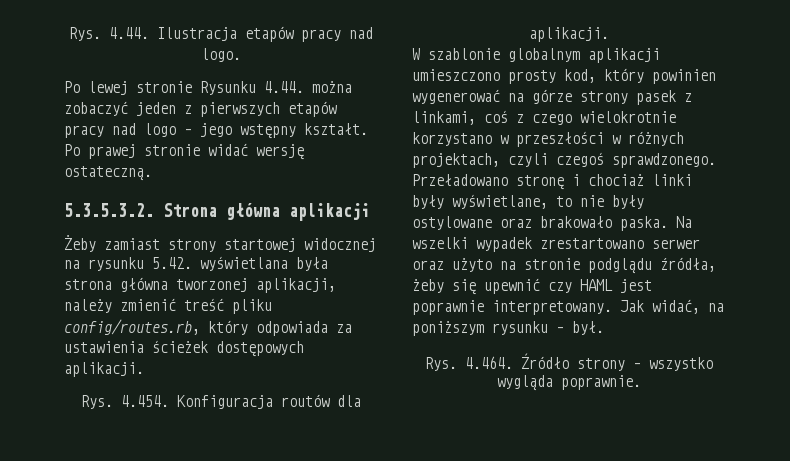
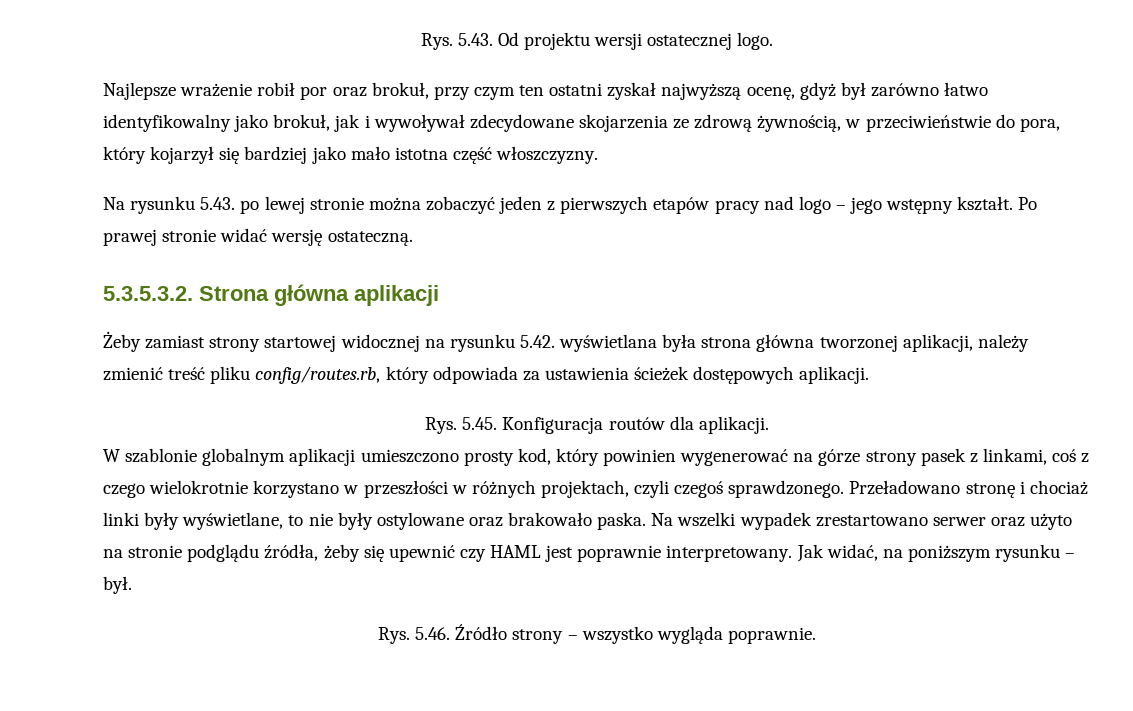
[69,26,373,42] [201,48,241,62] [64,81,304,95] Rys. 4.44. Ilustracja etapów pracy nad logo. // Po lewej stronie Rysunku 4.44. -> [420,32,774,50] [103,82,989,100] [103,114,1060,132] [103,146,599,164] [103,196,364,214] Rys. 5.43. Od projektu wersji ostatecznej logo. // Najlepsze wrażenie robił por oraz brokuł, przy czym ten ostatni zyskał najwyższą ocenę, gdyż był zarówno łatwo identyfikowalny jako brokuł, jak i wywoływał zdecydowane skojarzenia ze zdrową żywnością, w przeciwieństwie do pora, który kojarzył się bardziej jako mało istotna część włoszczyzny. // Na rysunku 5.43. po lewej stronie
[121,395,169,407] 4.454. -> [462,417,498,430] 5.45.
[465,356,513,369] 4.464. -> [415,627,451,640] 5.46.

